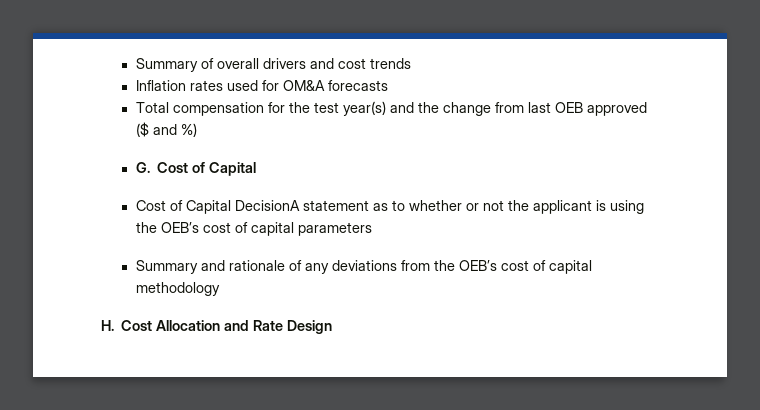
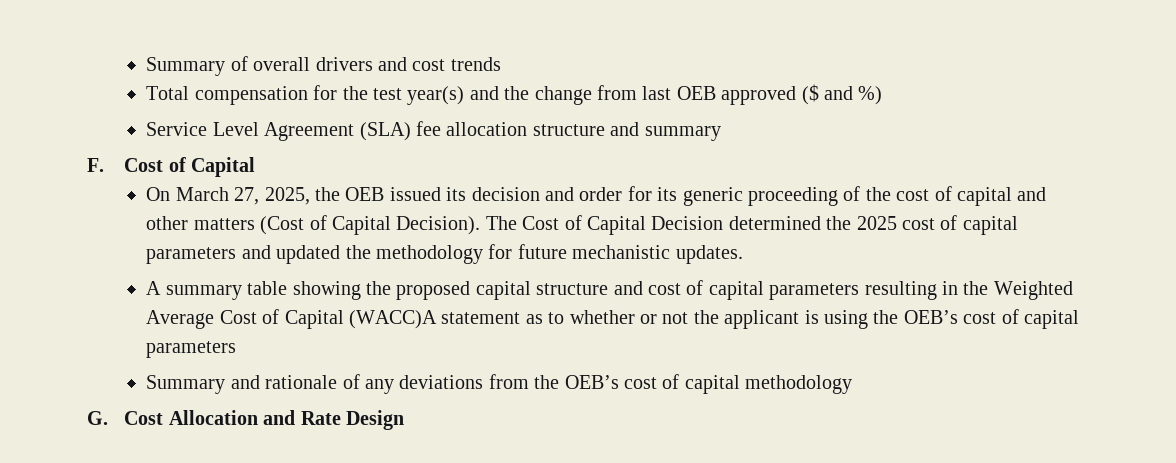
[135,80,388,91] // Inflation rates used for OM&A forecasts -> (501, 64) none
[135,162,256,176] [135,200,300,214] G. Cost of Capital // Cost of Capital DecisionA -> [146,121,721,141] [87,157,256,177] [146,186,1047,206] [146,215,1018,235] [146,244,743,264] [146,280,1073,300] [146,309,438,329] Service Level Agreement (SLA) fee allocation structure and summary // F. Cost of Capital // On March 27, 2025, the OEB issued its decision and order for its generic proceeding of the cost of capital and other matters (Cost of Capital Decision). The Cost of Capital Decision determined the 2025 cost of capital parameters and updated the methodology for future mechanistic updates. // A summary table showing the proposed capital structure and cost of capital parameters resulting in the Weighted Average Cost of Capital (WACC)A
[101,320,114,331] H. -> [87,411,108,425] G.

